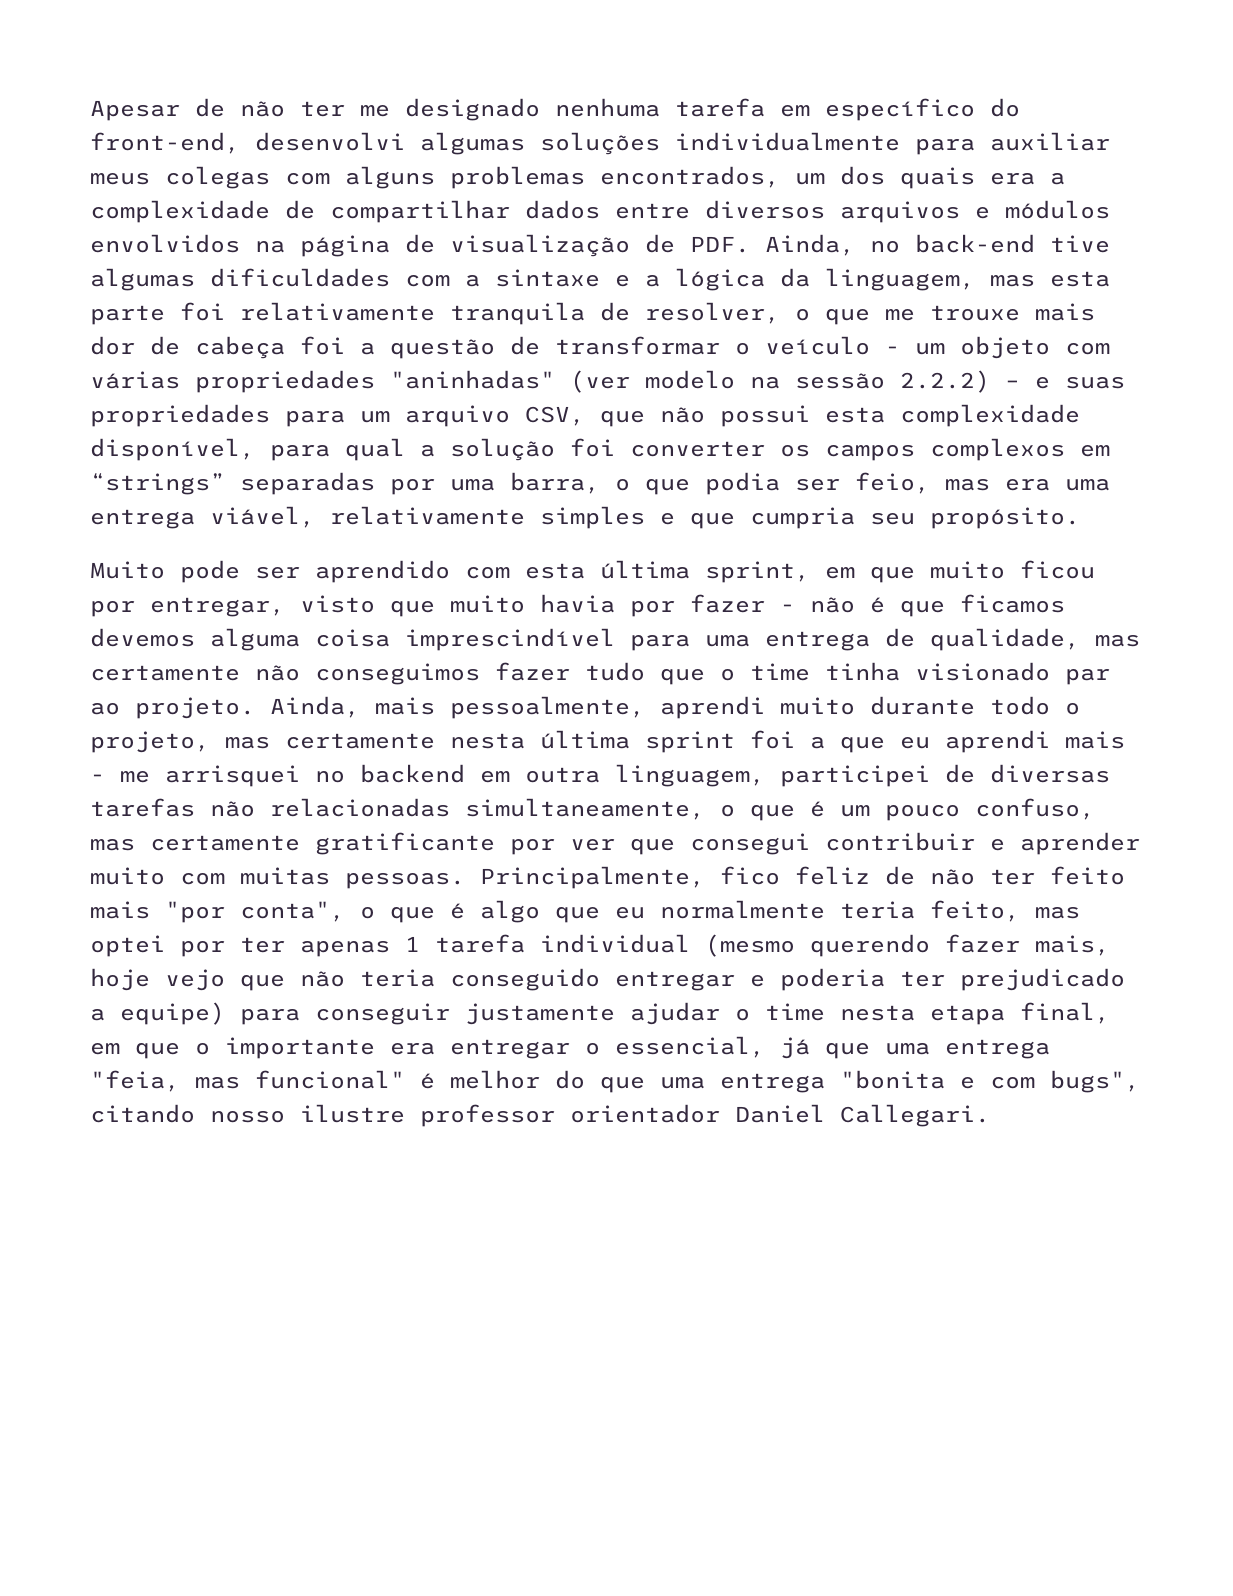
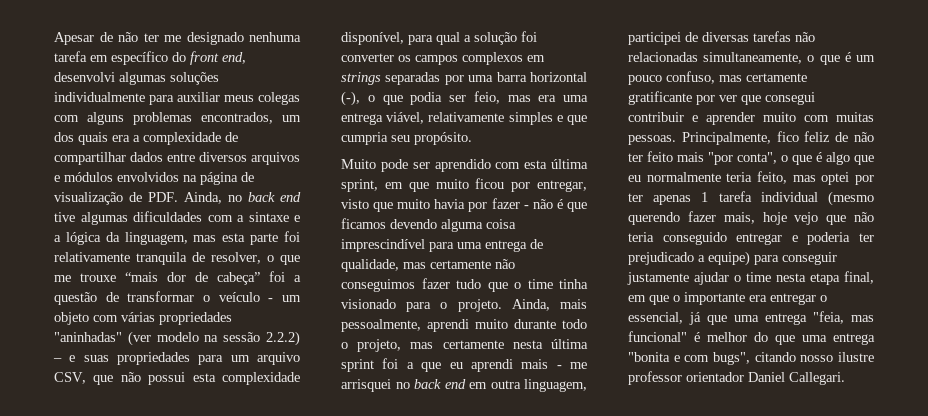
[90,132,240,154] front-end, -> [190,51,246,65] front end,
[915,234,1035,253] back-end -> [248,192,301,202] back end
[1035,303,1095,321] mais -> [125,272,158,282] “mais
[195,336,285,359] cabeça -> [217,272,260,285] cabeça”
[90,473,225,495] “strings” -> [341,72,381,85] strings
[510,472,600,494] barra, -> [496,72,587,82] [341,91,360,106] barra horizontal (-),
[90,628,195,647] devemos -> [390,219,437,229] devendo
[1065,668,1110,685] [90,702,120,715] par ao -> [406,302,448,312] para o
[360,764,465,783] backend -> [414,379,466,389] back end

